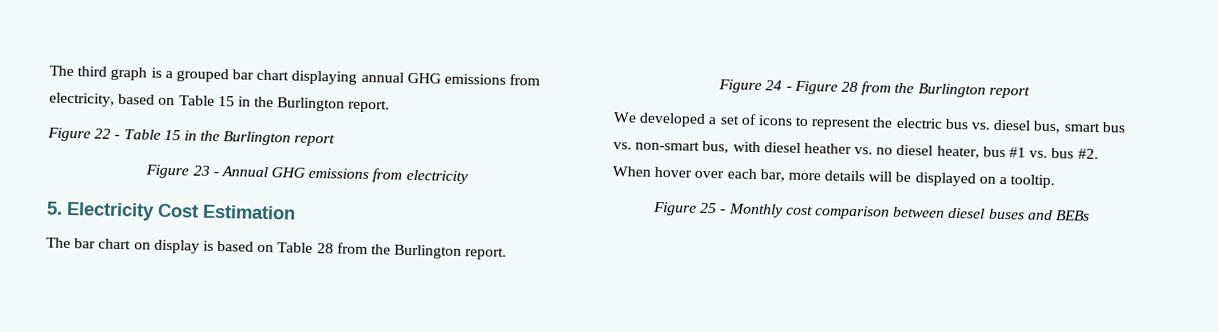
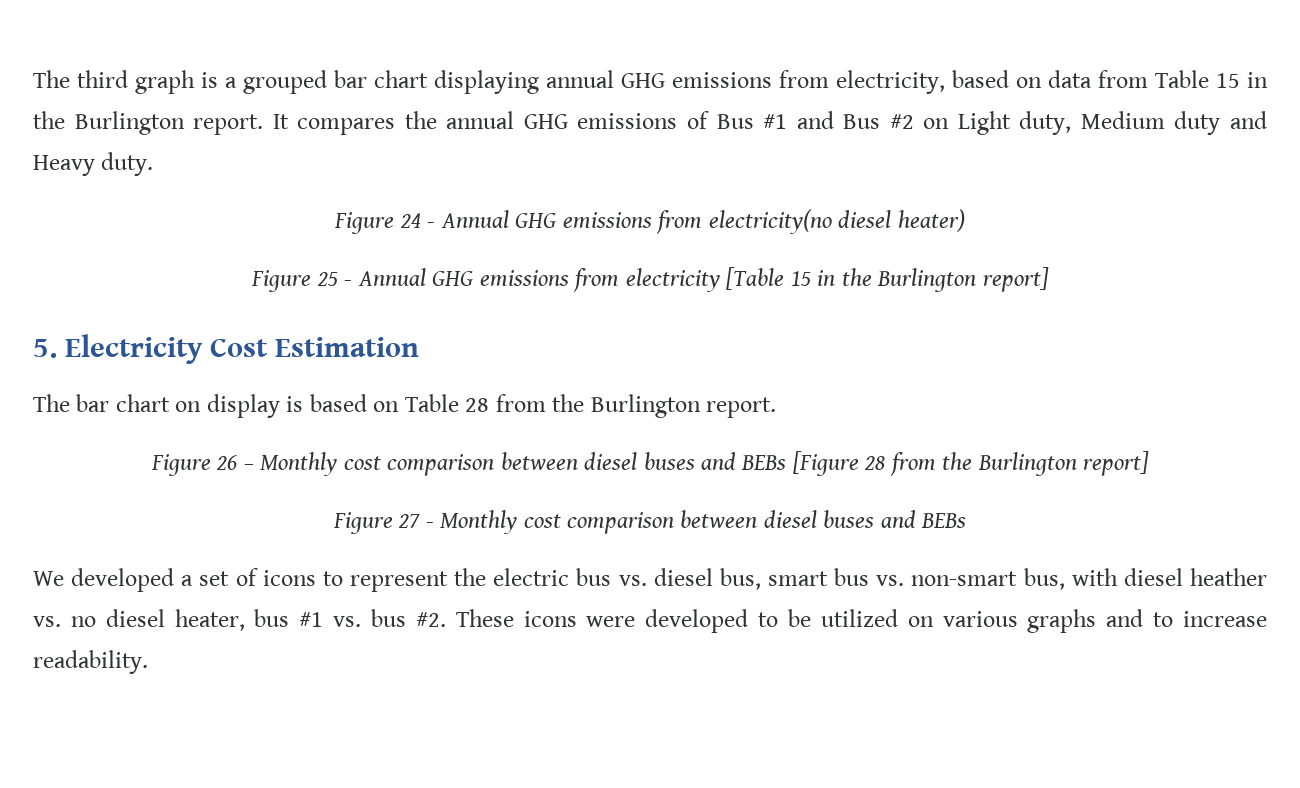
(176, 101) none -> [1048,70,1148,88] data from
[47,127,336,147] [145,164,210,179] // Figure 22 - Table 15 in the Burlington report // Figure 23 -> [272,111,1267,135] [33,152,154,176] [334,209,965,234] [251,270,338,292] It compares the annual GHG emissions of Bus #1 and Bus #2 on Light duty, Medium duty and Heavy duty. // Figure 24 - Annual GHG emissions from electricity(no diesel heater) // Figure 25
(468, 177) none -> [726,267,1049,292] [Table 15 in the Burlington report]
[765,80,1030,99] 24 - Figure 28 from the Burlington report -> [216,451,1150,476] [332,510,967,534] 26 – Monthly cost comparison between diesel buses and BEBs [Figure 28 from the Burlington report] // Figure 27 - Monthly cost comparison between diesel buses and BEBs
[612,166,1056,189] [653,201,1090,221] When hover over each bar, more details will be displayed on a tooltip. // Figure 25 - Monthly cost comparison between diesel buses and BEBs -> [455,609,1268,633] [33,650,148,674] These icons were developed to be utilized on various graphs and to increase readability.

